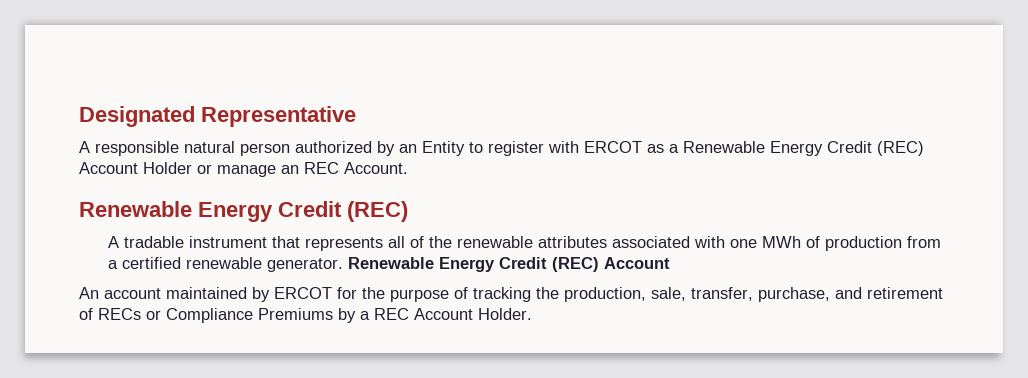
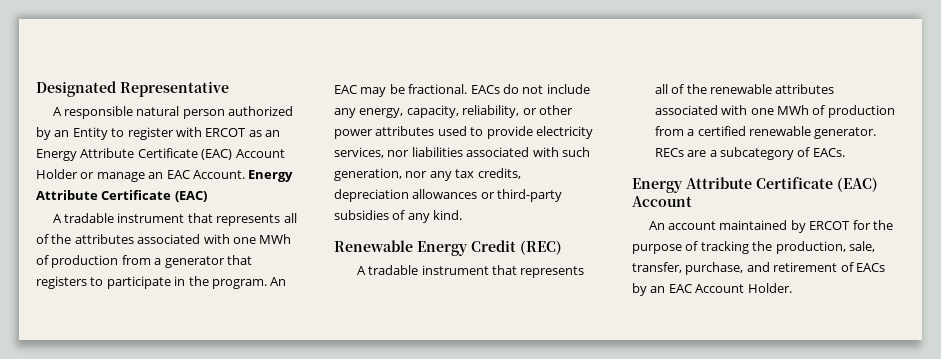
[669,141,924,156] a Renewable Energy Credit (REC) -> [265,130,280,137] [36,148,233,161] an Energy Attribute Certificate (EAC)
[304,162,339,174] REC -> [166,170,190,179] EAC
(408, 168) none -> [248,170,294,182] [36,190,207,202] [52,213,297,226] [36,234,292,244] [36,255,252,268] [36,276,287,289] [334,84,590,97] [334,105,573,118] [334,126,593,139] [334,147,590,158] [334,168,521,181] [334,189,563,202] [334,210,463,223] Energy Attribute Certificate (EAC) // A tradable instrument that represents all of the attributes associated with one MWh of production from a generator that registers to participate in the program. An EAC may be fractional. EACs do not include any energy, capacity, reliability, or other power attributes used to provide electricity services, nor liabilities associated with such generation, nor any tax credits, depreciation allowances or third-party subsidies of any kind.
[348,257,600,272] Renewable Energy Credit (REC) -> [654,147,845,160] [632,177,878,193] RECs are a subcategory of EACs. // Energy Attribute Certificate (EAC)
[98,308,409,323] RECs or Compliance Premiums by a REC -> [855,263,885,272] [632,283,692,296] EACs by an EAC

